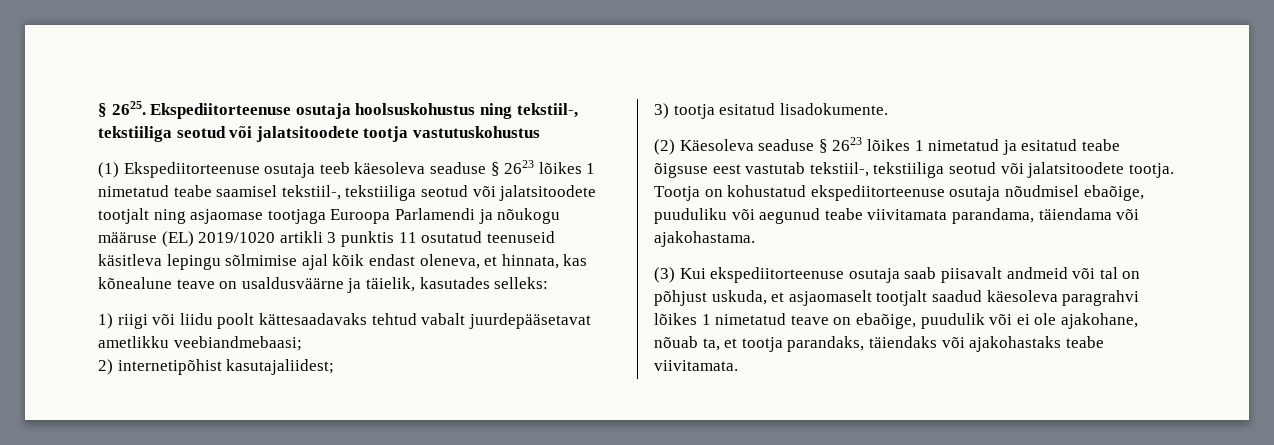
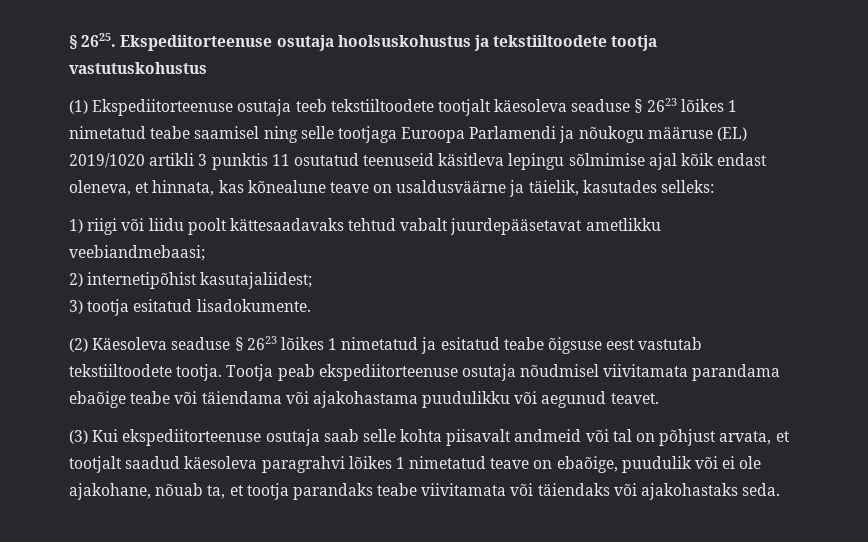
[479,103,578,119] [98,126,359,142] ning tekstiil-, tekstiiliga seotud või jalatsitoodete -> [473,35,608,51] ja tekstiiltoodete
(350, 168) none -> [330,99,491,116] tekstiiltoodete tootjalt
[281,185,597,201] [98,208,264,224] tekstiil-, tekstiiliga seotud või jalatsitoodete tootjalt ning asjaomase -> [263,126,334,143] ning selle
[809,162,1174,178] [654,185,1144,201] [654,208,1140,224] [654,231,755,247] tekstiil-, tekstiiliga seotud või jalatsitoodete tootja. Tootja on kohustatud ekspediitorteenuse osutaja nõudmisel ebaõige, puuduliku või aegunud teabe viivitamata parandama, täiendama või ajakohastama. -> [69,364,781,381] [69,391,659,408] tekstiiltoodete tootja. Tootja peab ekspediitorteenuse osutaja nõudmisel viivitamata parandama ebaõige teabe või täiendama või ajakohastama puudulikku või aegunud teavet.
(937, 273) none -> [362,429,443,442] selle kohta
[711,290,872,306] uskuda, et asjaomaselt -> [719,431,790,445] arvata, et
[787,336,865,352] parandaks, -> [292,483,534,500] parandaks teabe viivitamata või
[1065,336,1104,348] [654,360,738,371] teabe viivitamata. -> [742,483,781,496] seda.

